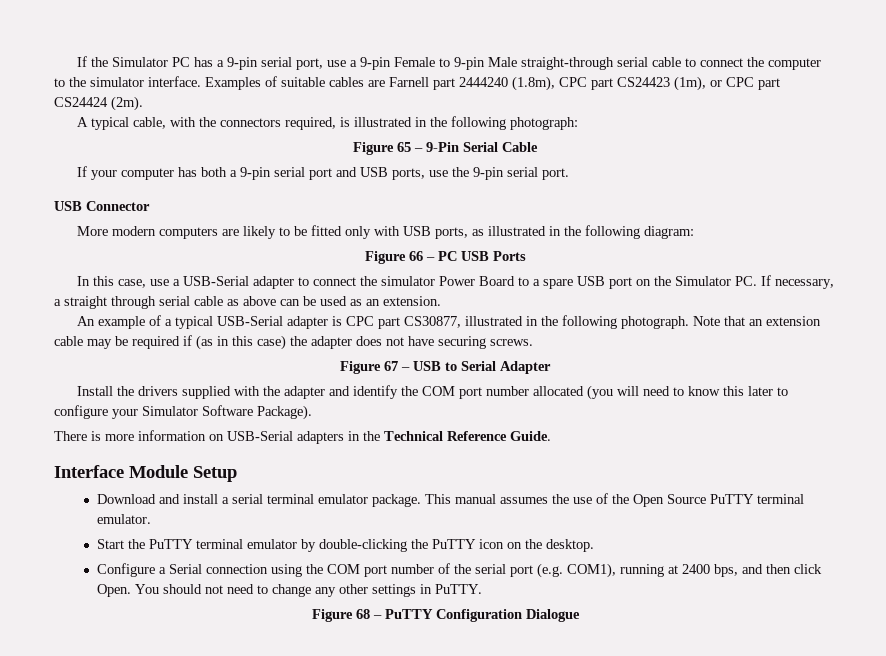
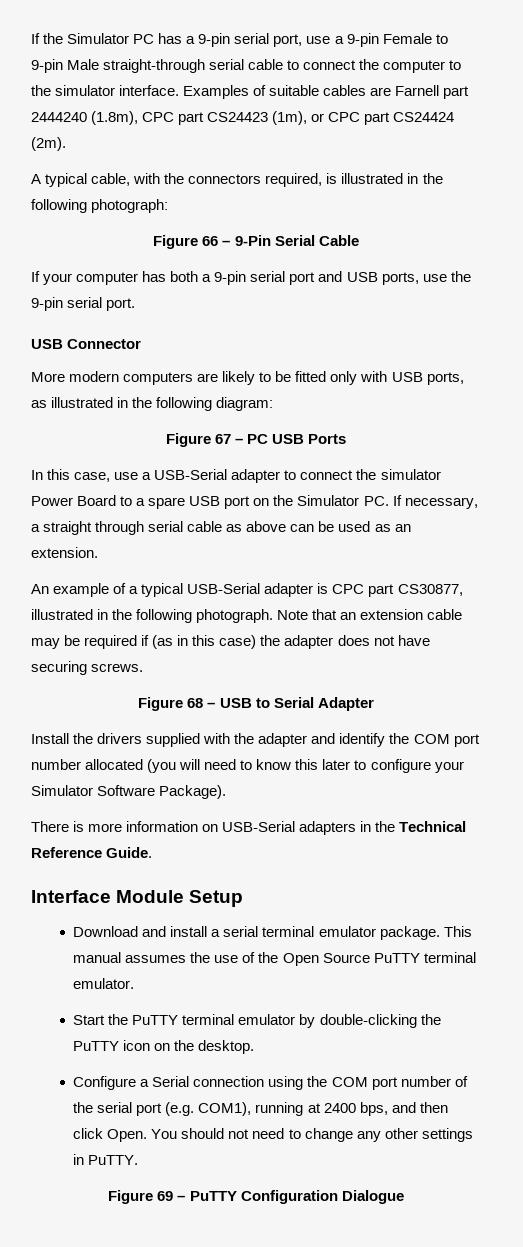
[397,142,411,152] 65 -> [202,236,219,246] 66
[408,251,423,261] 66 -> [214,434,231,444] 67
[384,361,398,371] 67 -> [187,698,204,708] 68
[355,609,370,619] 68 -> [157,1191,174,1201] 69

